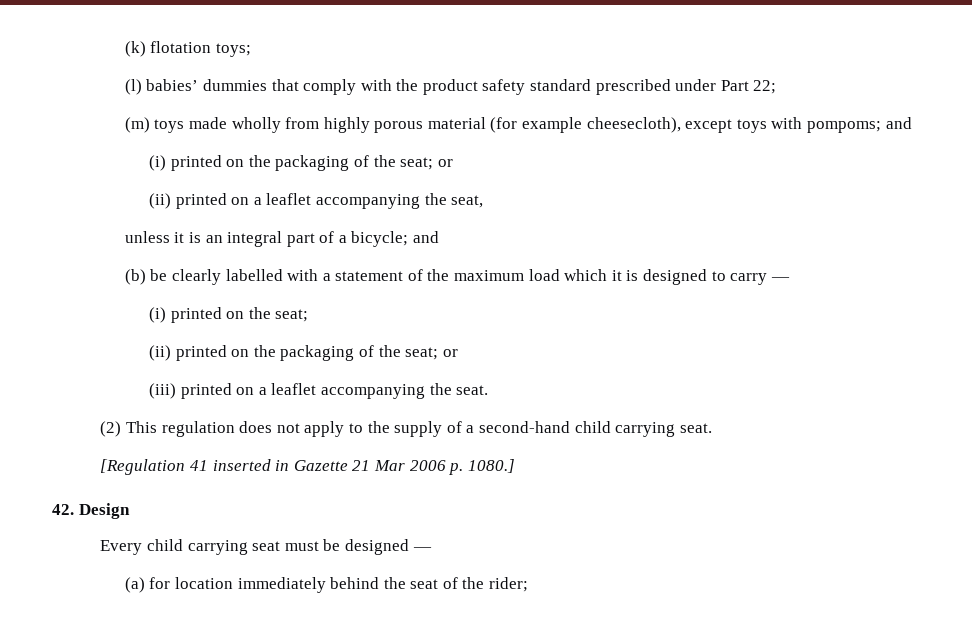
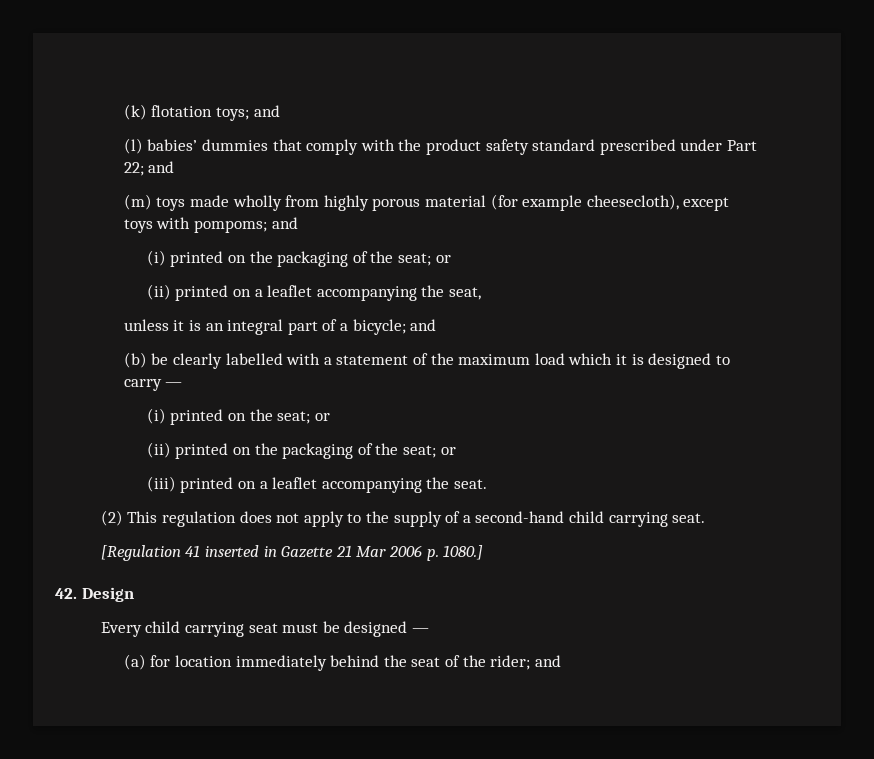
(251, 50) none -> [253,105,280,117] and
(777, 87) none -> [148,161,175,173] and
(309, 315) none -> [314,413,330,421] or
(529, 584) none -> [534,655,561,667] and

